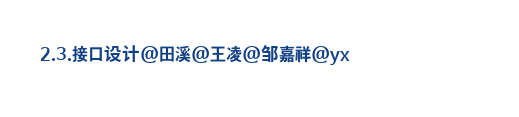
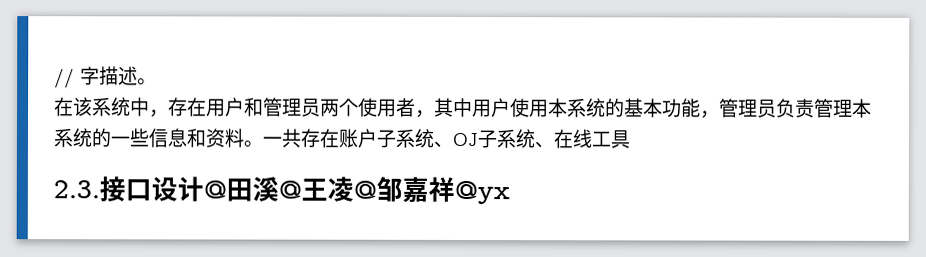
(40, 54) none -> [54,66,157,89] [54,97,872,119] [53,128,630,149] // 字描述。 // 在该系统中，存在用户和管理员两个使用者，其中用户使用本系统的基本功能，管理员负责管理本系统的一些信息和资料。一共存在账户子系统、OJ子系统、在线工具 //

